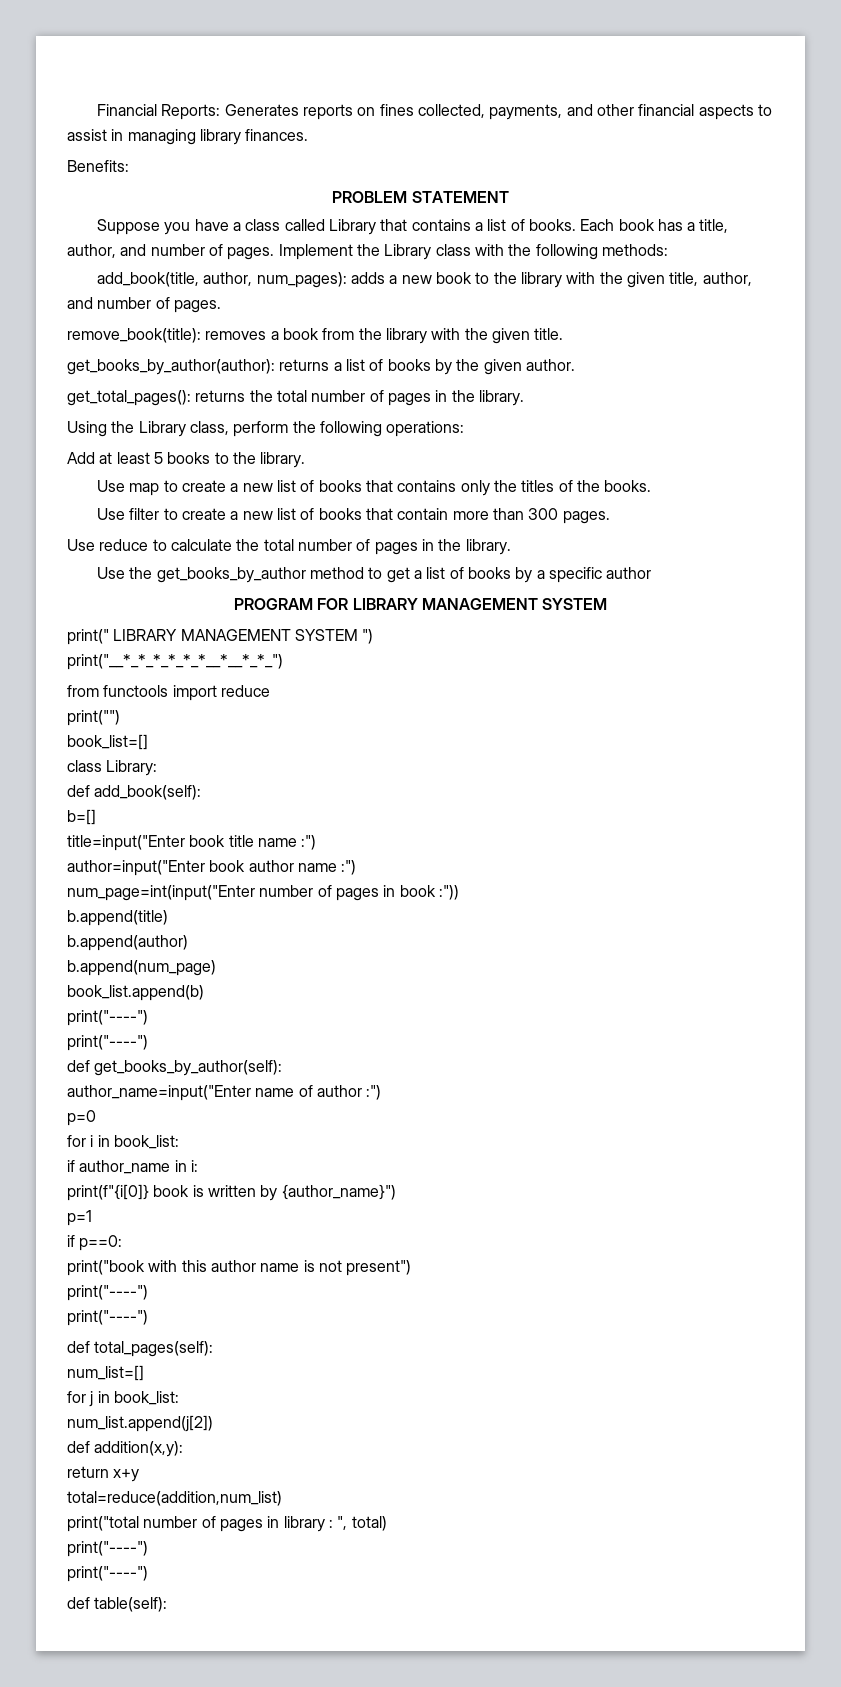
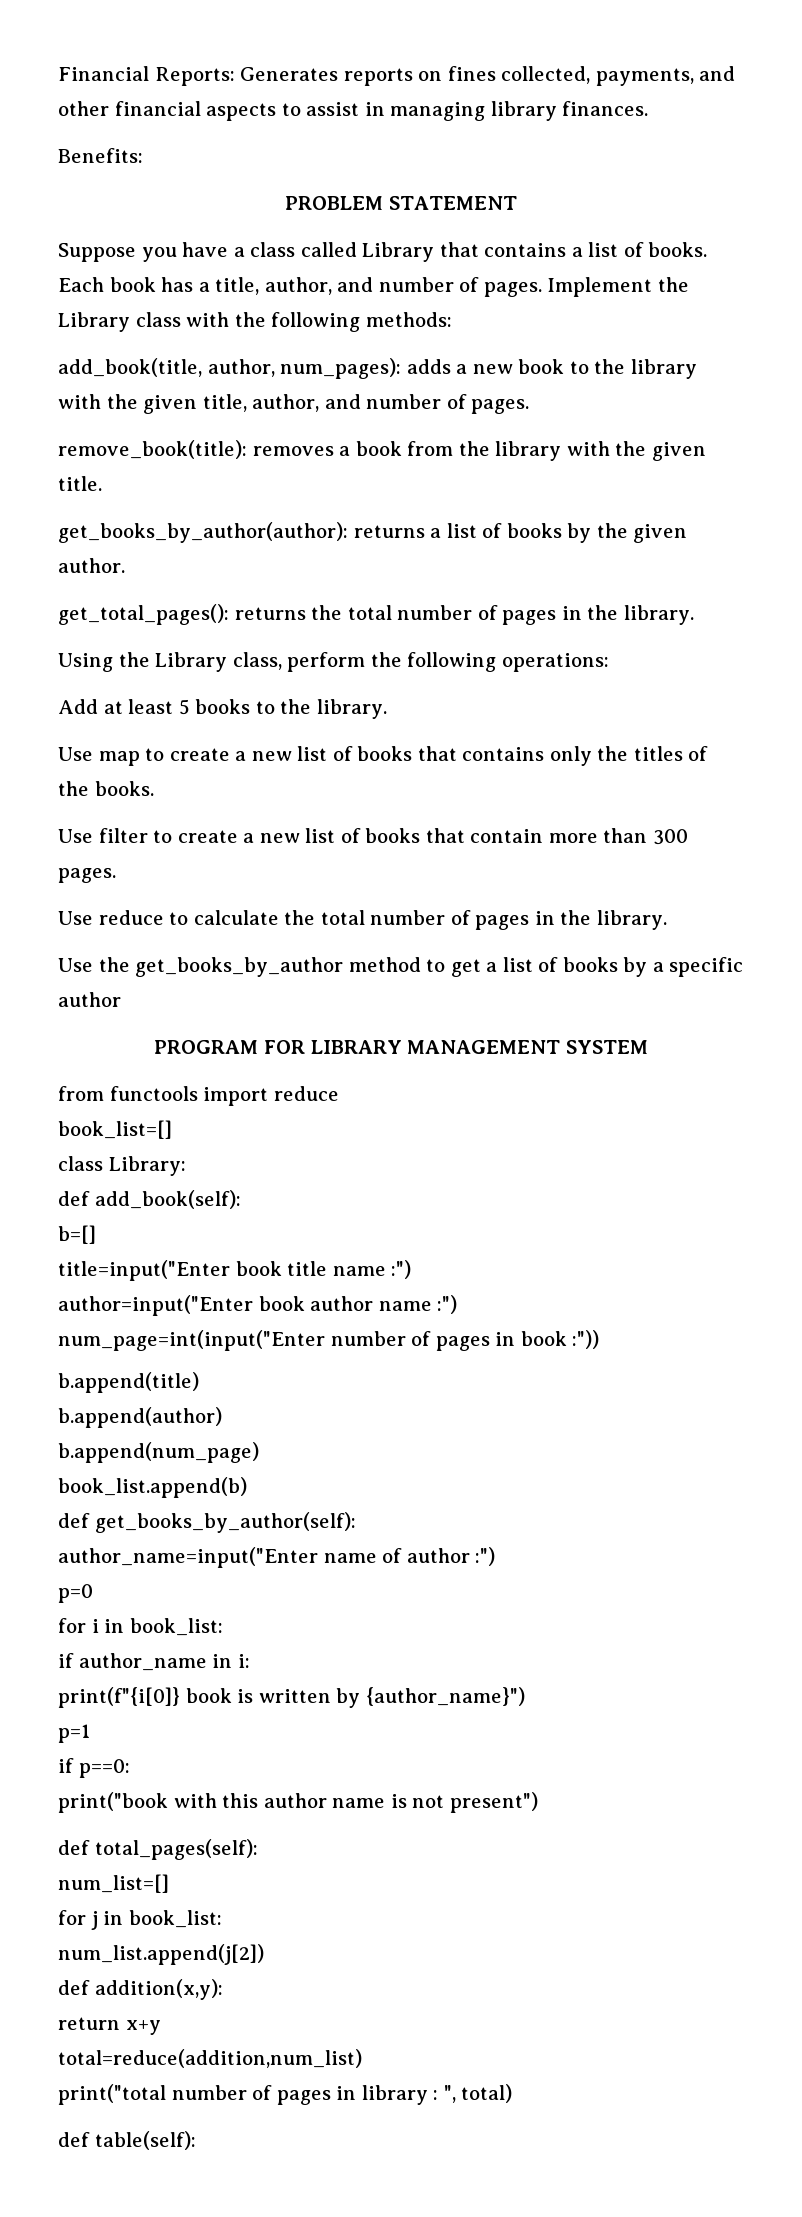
[67,629,374,645] [67,654,283,670] // print(" LIBRARY MANAGEMENT SYSTEM ") // print("__*_*_*_*_*_*__*__*_*_") -> (648, 1047) none
[67,710,120,726] // print("") -> (339, 1093) none
[67,1010,148,1026] [67,1035,148,1051] // print("----") // print("----") -> (247, 1487) none
[67,1285,148,1301] [67,1310,148,1326] // print("----") // print("----") -> (538, 1802) none
[67,1541,148,1557] [67,1566,148,1582] // print("----") // print("----") -> (513, 2093) none

